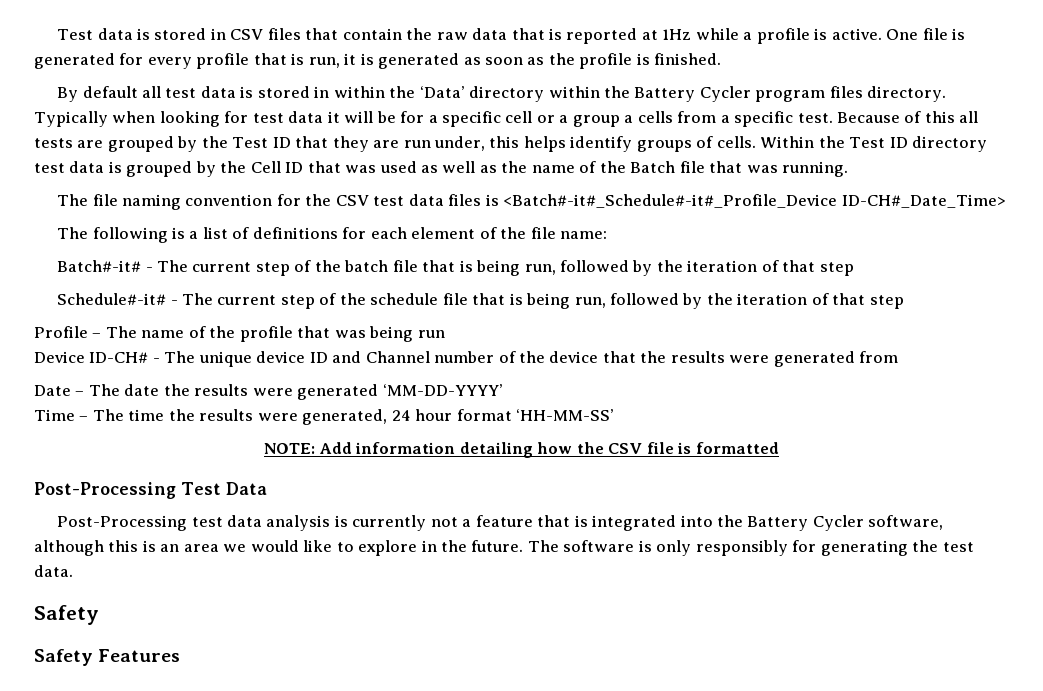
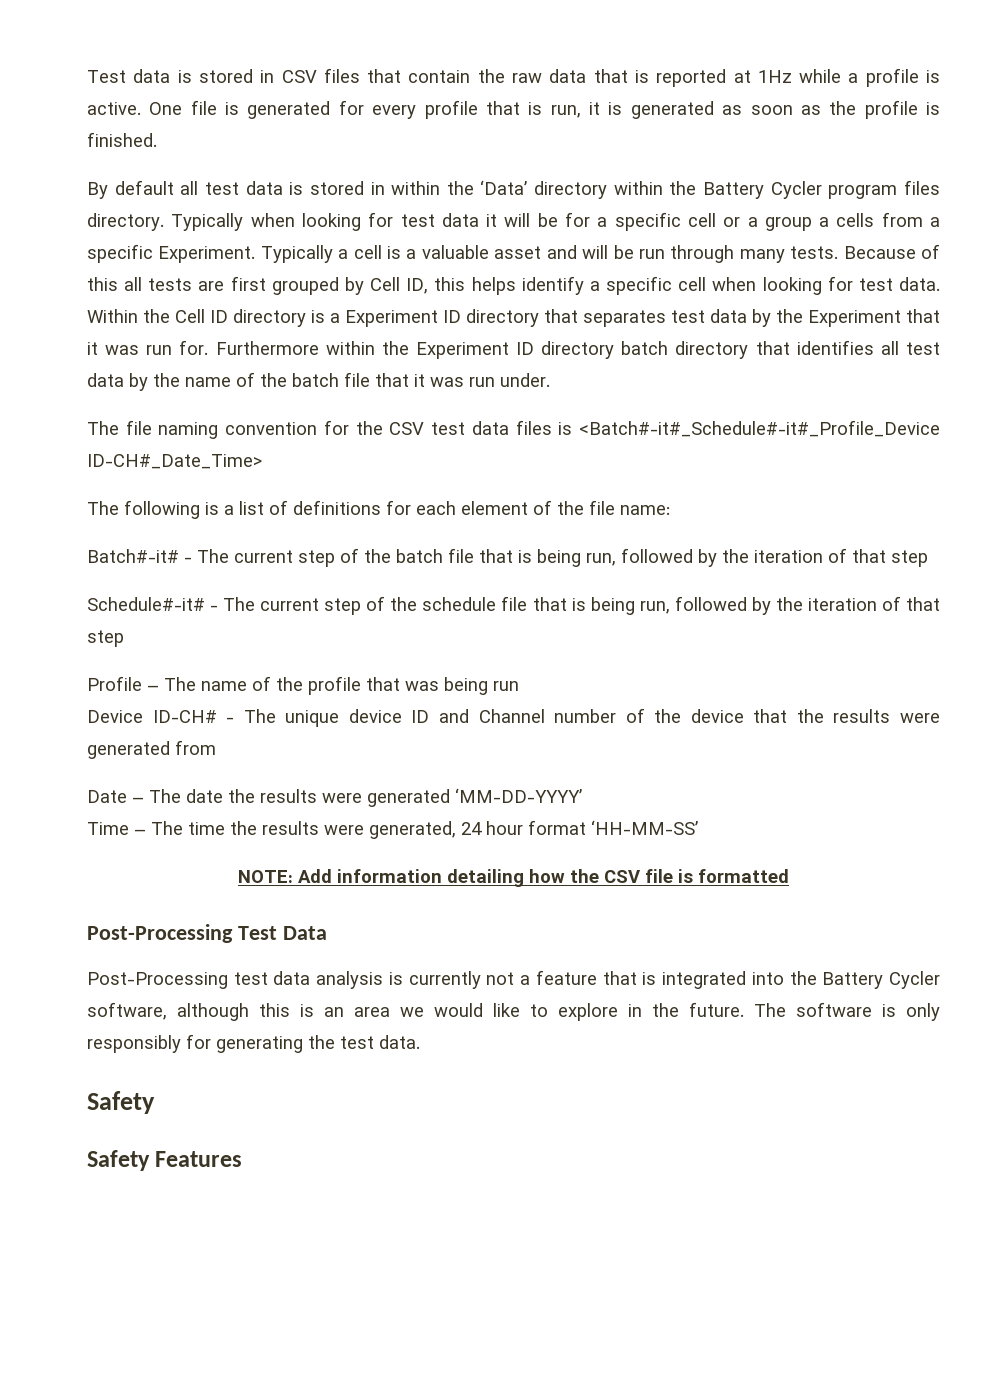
[797,113,833,123] test. -> [158,245,839,263] Experiment. Typically a cell is a valuable asset and will be run through many tests.
[107,136,987,152] [34,161,497,177] grouped by the Test ID that they are run under, this helps identify groups of cells. Within the Test ID directory test data is grouped by the Cell ID that was used as well as -> [230,276,940,295] [87,309,940,327] [87,340,940,359] [87,373,148,391] first grouped by Cell ID, this helps identify a specific cell when looking for test data. Within the Cell ID directory is a Experiment ID directory that separates test data by the Experiment that it was run for. Furthermore within the Experiment ID directory batch directory that identifies all test data by
[630,161,849,177] Batch file that was running. -> [292,372,550,387] batch file that it was run under.

